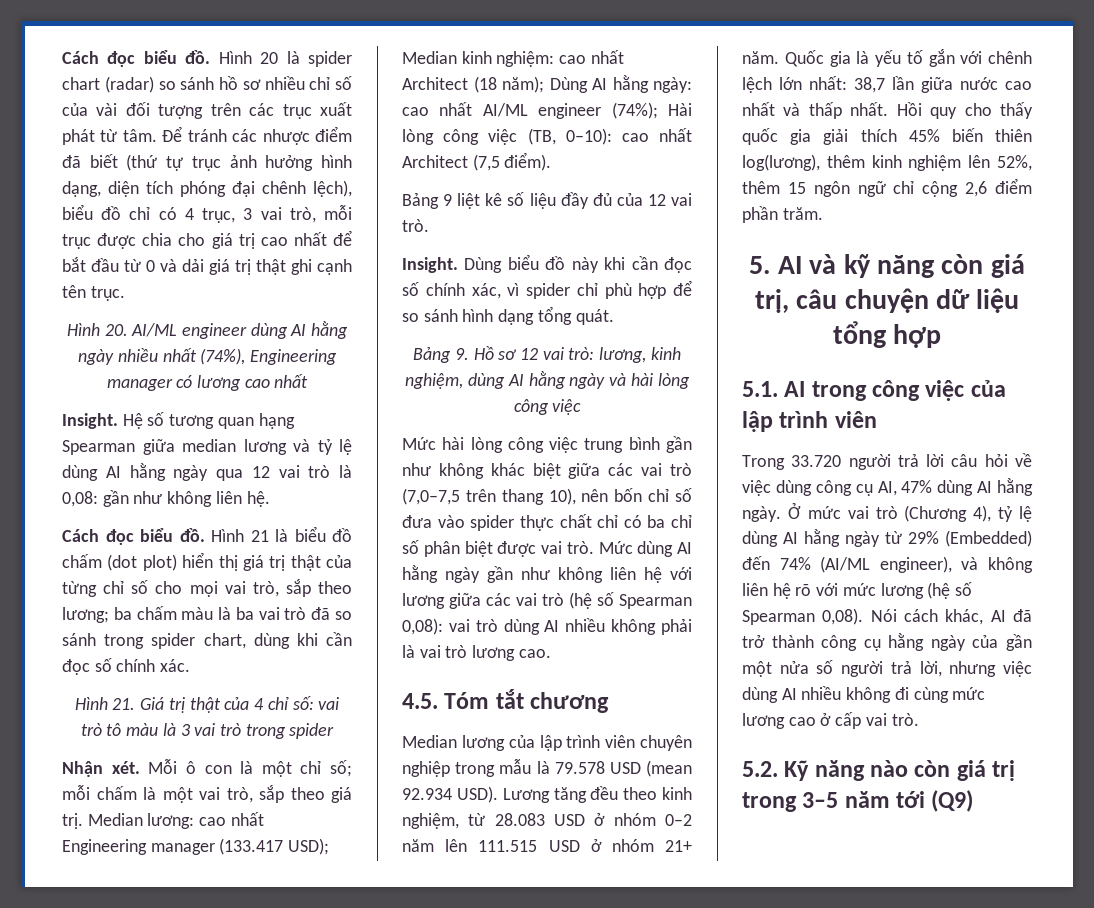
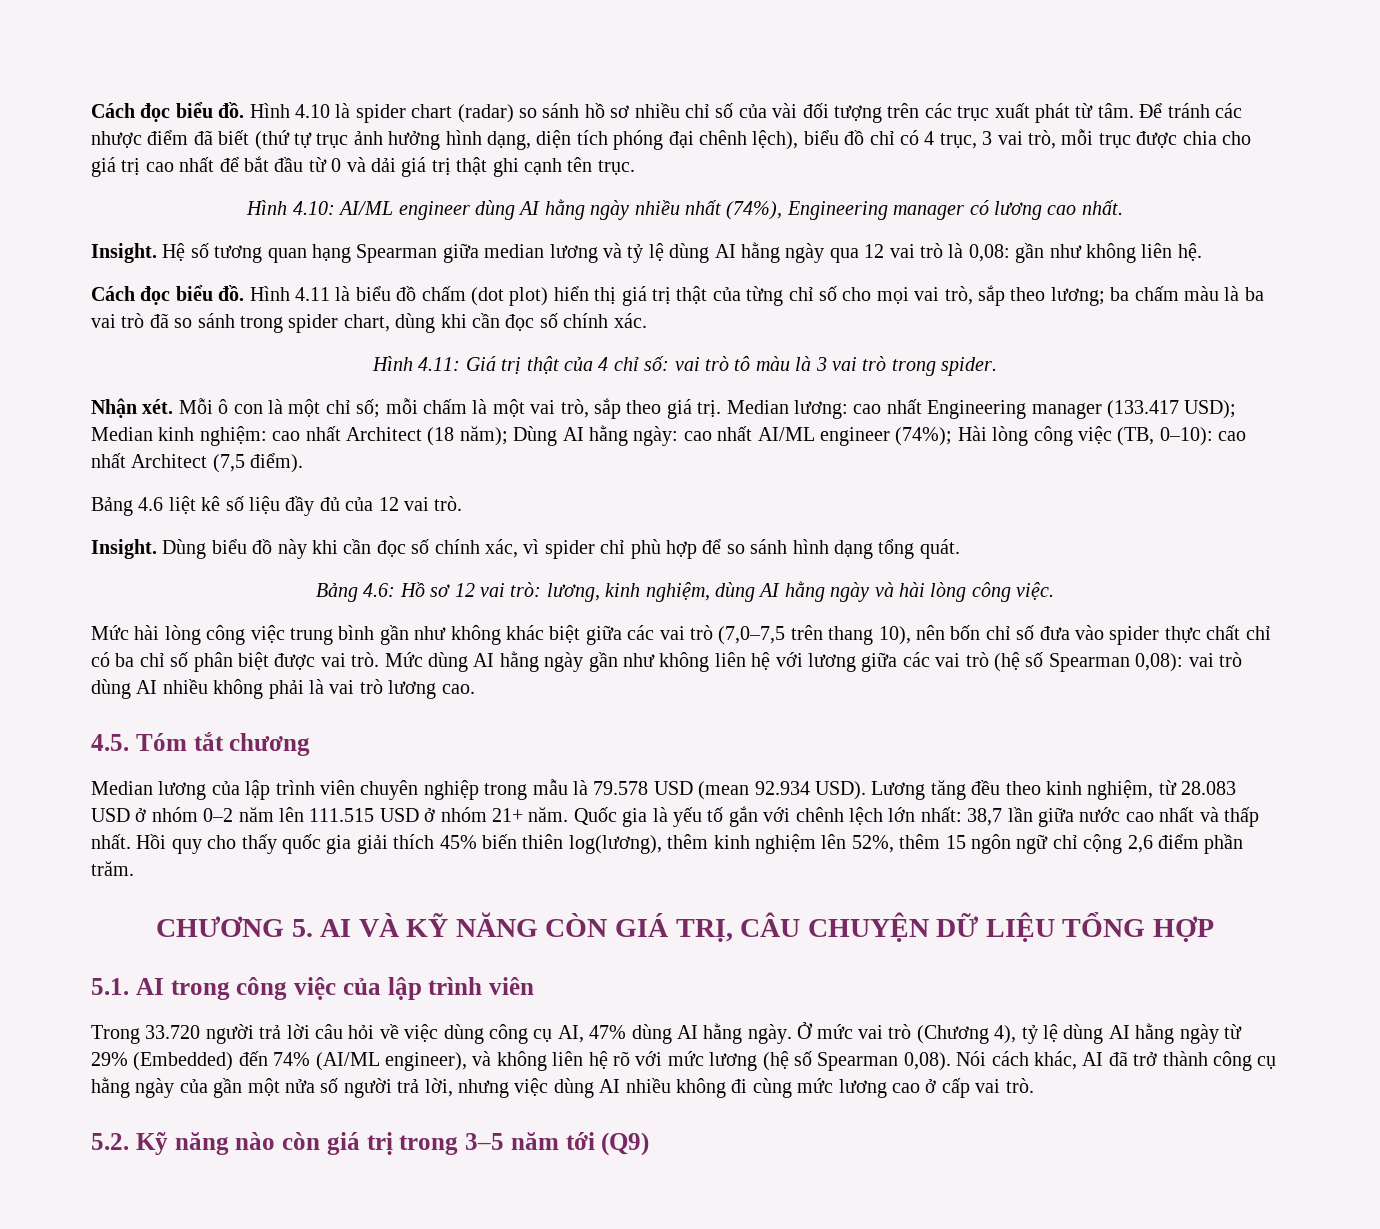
[62,50,279,67] Cách đọc biểu đồ. Hình 20 -> [91,102,330,122] Cách đọc biểu đồ. Hình 4.10
[104,324,128,336] 20. -> [292,201,335,215] 4.10:
[274,374,309,388] nhất -> [1081,200,1123,215] nhất.
[250,530,269,542] 21 -> [295,287,330,301] 4.11
[112,698,136,710] 21. -> [418,357,461,371] 4.11:
[289,723,335,739] spider -> [941,357,998,376] spider.
[443,194,453,206] 9 -> [138,497,164,511] 4.6
[454,348,469,360] 9. -> [363,583,396,597] 4.6:
[552,399,582,415] việc -> [1016,582,1055,600] việc.
(823, 213) none -> [156,916,285,937] CHƯƠNG
[809,254,1025,278] [754,288,1020,313] [832,321,942,348] và kỹ năng còn giá trị, câu chuyện dữ liệu tổng hợp -> [358,911,1214,942] VÀ KỸ NĂNG CÒN GIÁ TRỊ, CÂU CHUYỆN DỮ LIỆU TỔNG HỢP

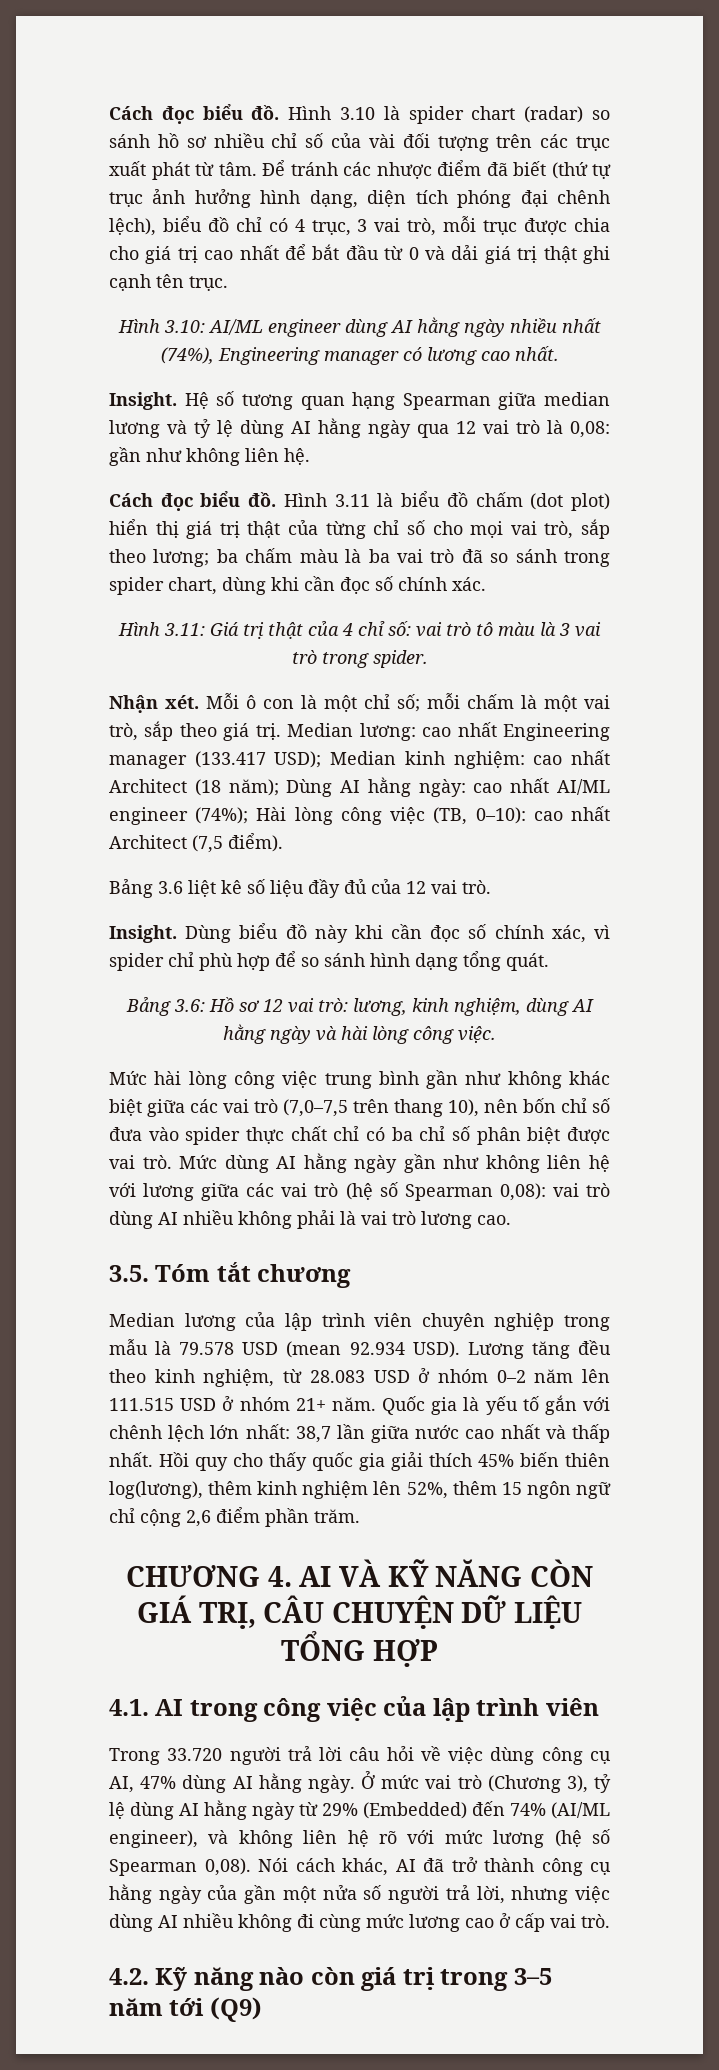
[91,102,330,122] Cách đọc biểu đồ. Hình 4.10 -> [109,104,375,124] Cách đọc biểu đồ. Hình 3.10
[292,201,335,215] 4.10: -> [163,320,205,333] 3.10:
[295,287,330,301] 4.11 -> [334,494,370,507] 3.11
[418,357,461,371] 4.11: -> [164,623,205,636] 3.11:
[138,497,164,511] 4.6 -> [158,881,183,894] 3.6
[363,583,396,597] 4.6: -> [173,999,205,1012] 3.6:
[91,734,129,751] 4.5. -> [109,1265,149,1282] 3.5.
[291,919,313,937] 5. -> [267,1566,292,1587] 4.
[91,978,129,995] 5.1. -> [109,1699,149,1716] 4.1.
[994,1025,1017,1044] 4), -> [566,1775,588,1793] 3),
[91,1133,129,1150] 5.2. -> [109,1968,149,1985] 4.2.

